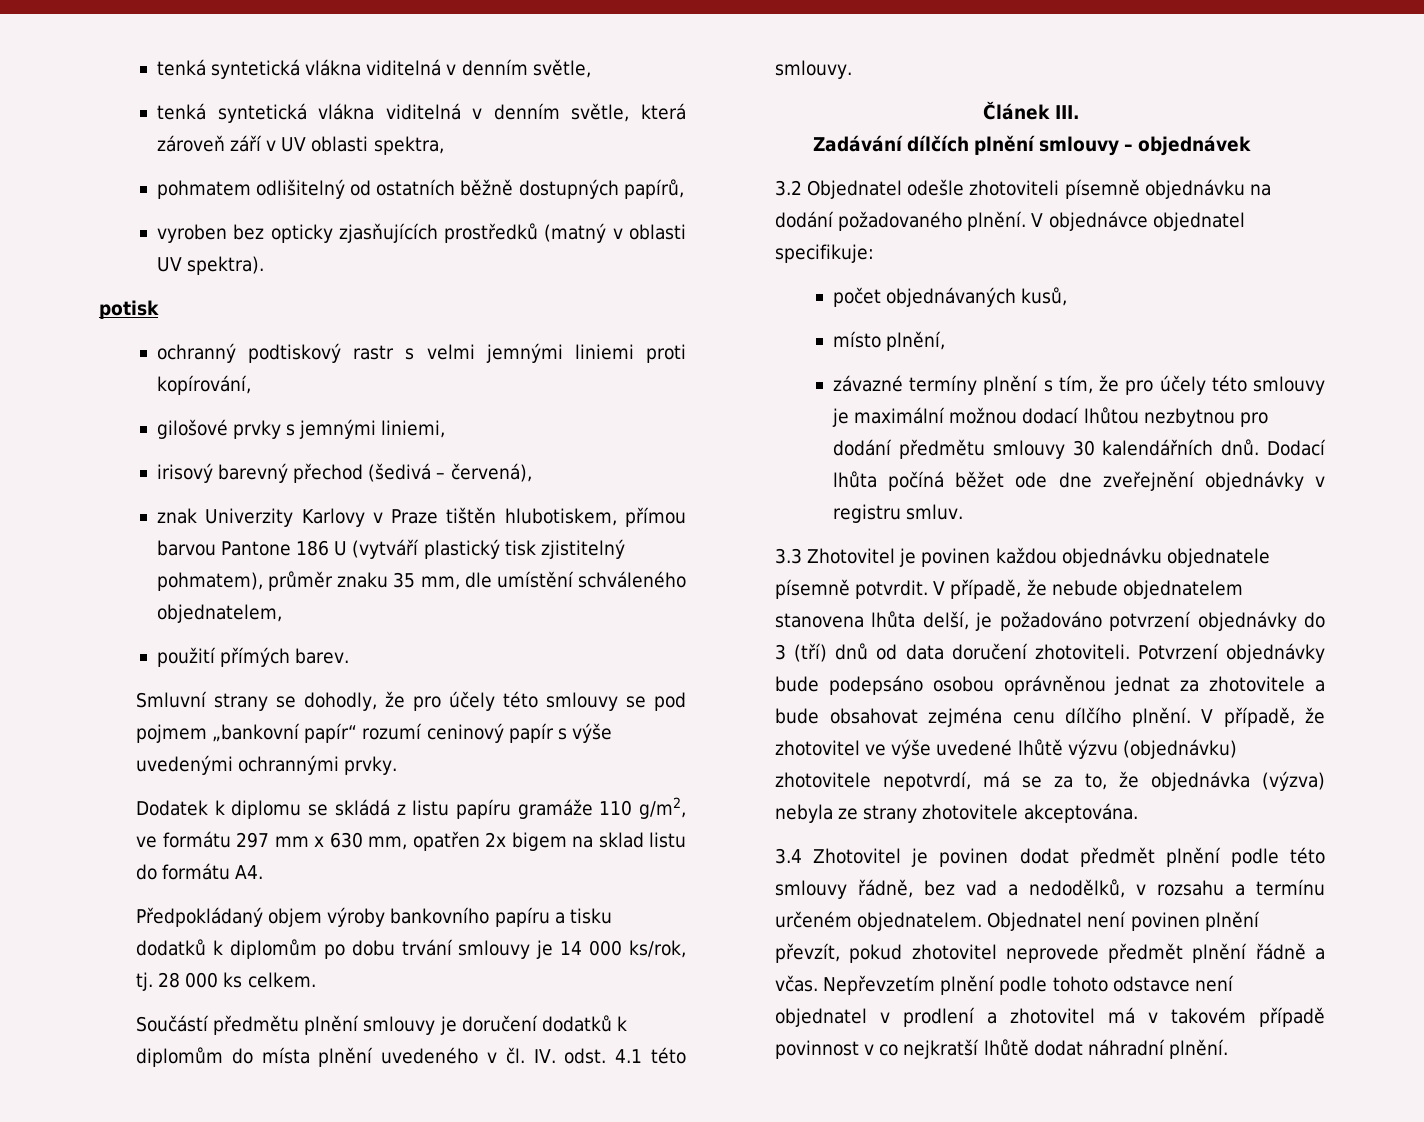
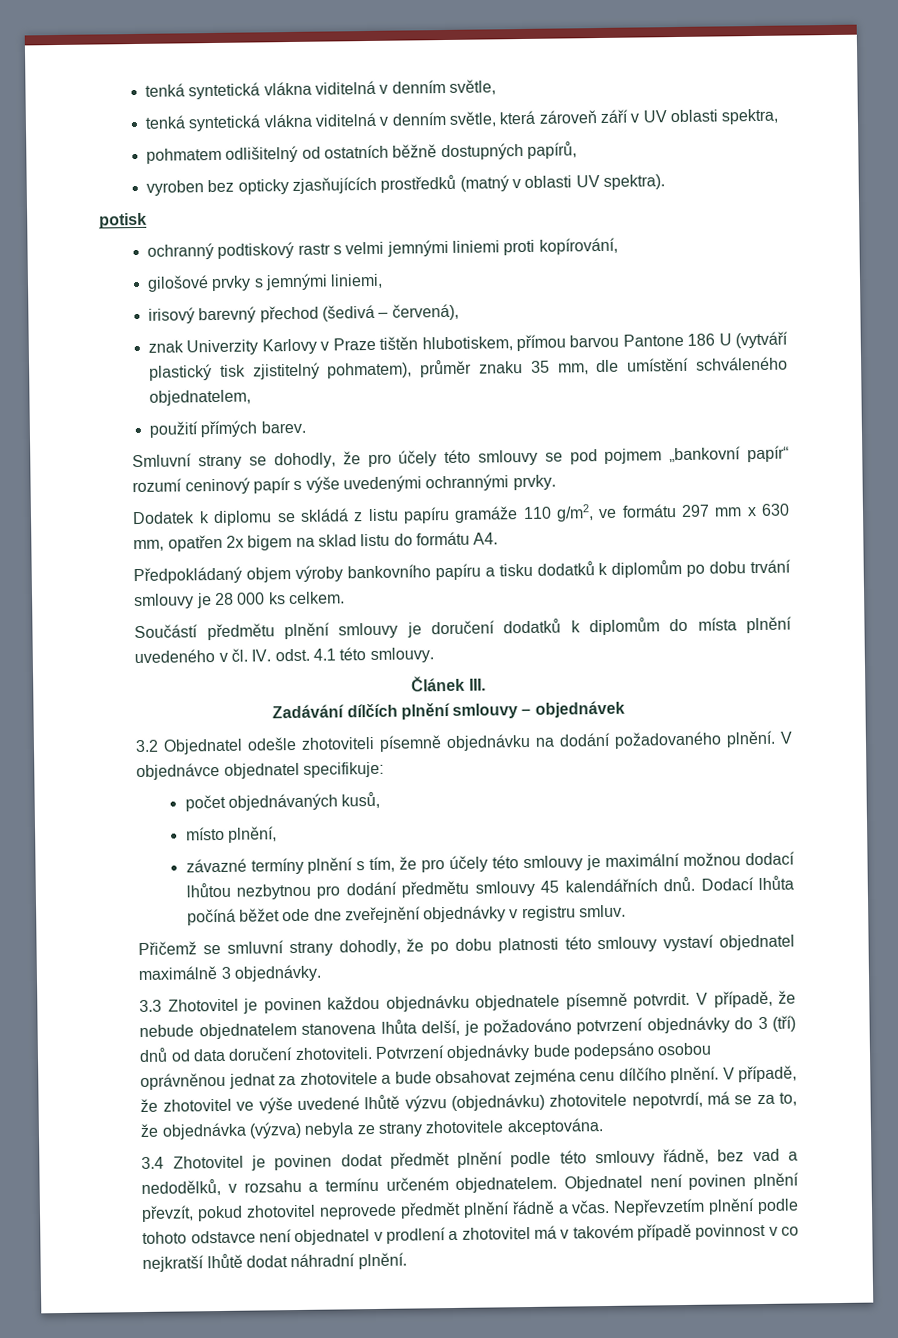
[560,940,687,958] [136,972,154,991] 14 000 ks/rok, tj. -> (212, 601) none
[1072,440,1095,456] 30 -> [540,880,560,893] 45
(964, 512) none -> [138,934,795,957] [138,964,323,982] // Přičemž se smluvní strany dohodly, že po dobu platnosti této smlouvy vystaví objednatel maximálně 3 objednávky.

